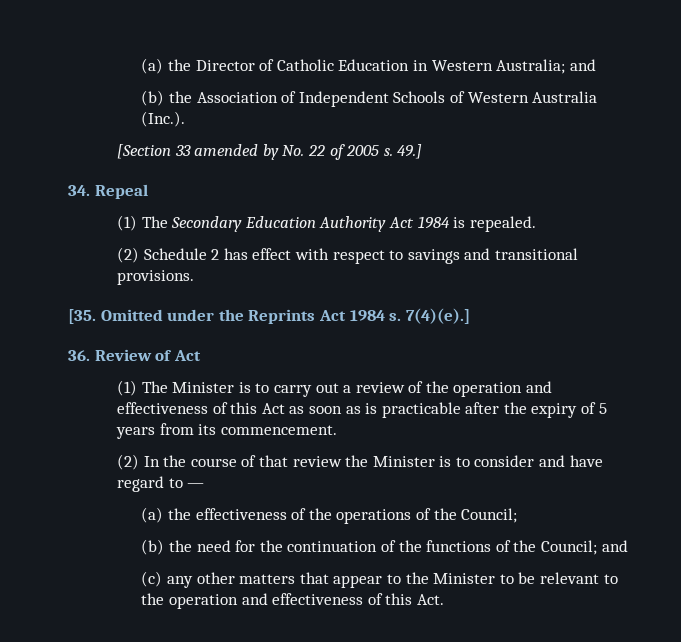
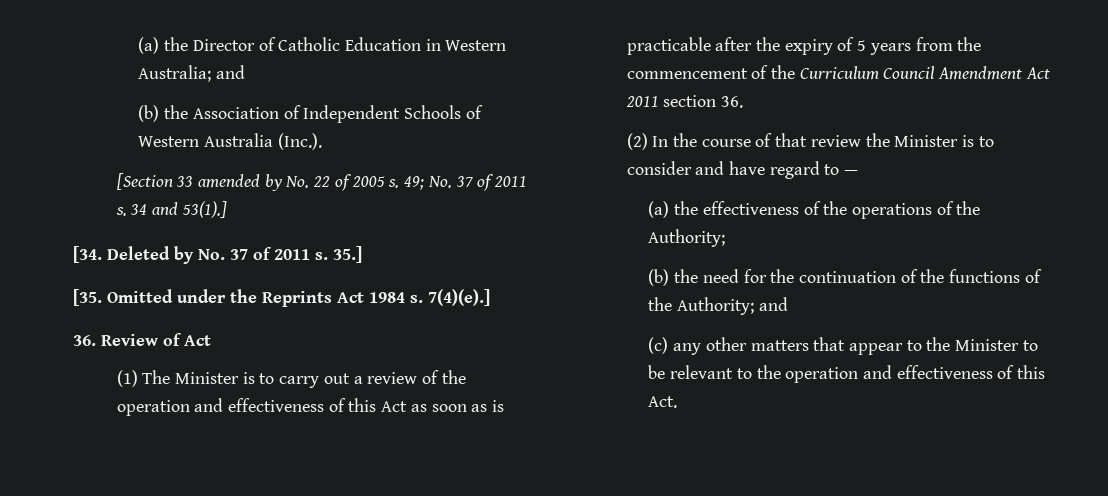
[397,144,423,159] [68,184,148,199] [116,215,536,232] [116,247,578,264] [116,270,194,285] 49.] // 34. Repeal // (1) The Secondary Education Authority Act 1984 is repealed. // (2) Schedule 2 has effect with respect to savings and transitional provisions. -> [404,174,527,191] [115,201,227,218] [73,246,362,264] 49; No. 37 of 2011 s. 34 and 53(1).] // [34. Deleted by No. 37 of 2011 s. 35.]
[198,424,337,435] its commencement. -> [957,37,982,51] [626,65,1050,80] [625,95,744,108] the commencement of the Curriculum Council Amendment Act 2011 section 36.
[461,508,518,523] Council; -> [648,229,726,247] Authority;
[540,540,597,555] Council; -> [677,297,755,315] Authority;

